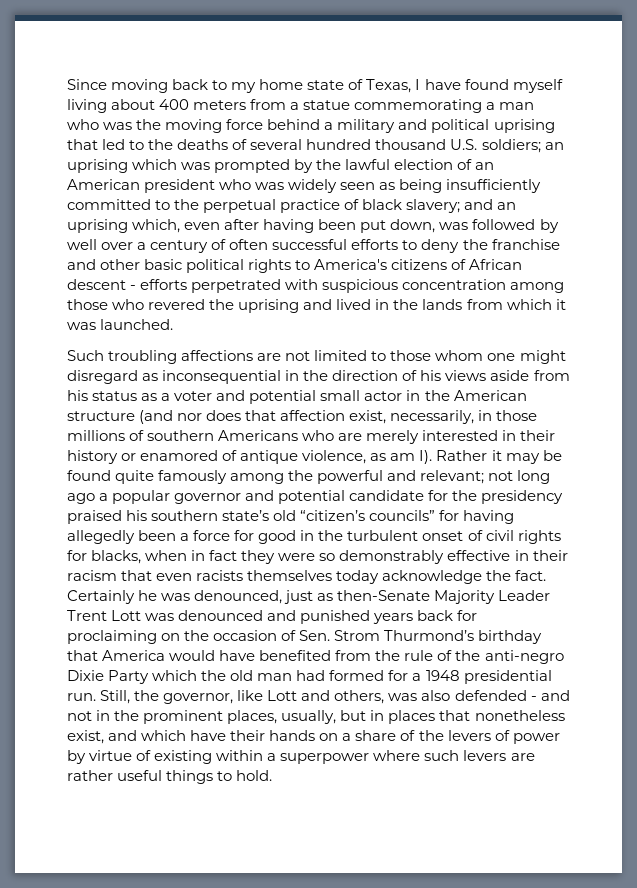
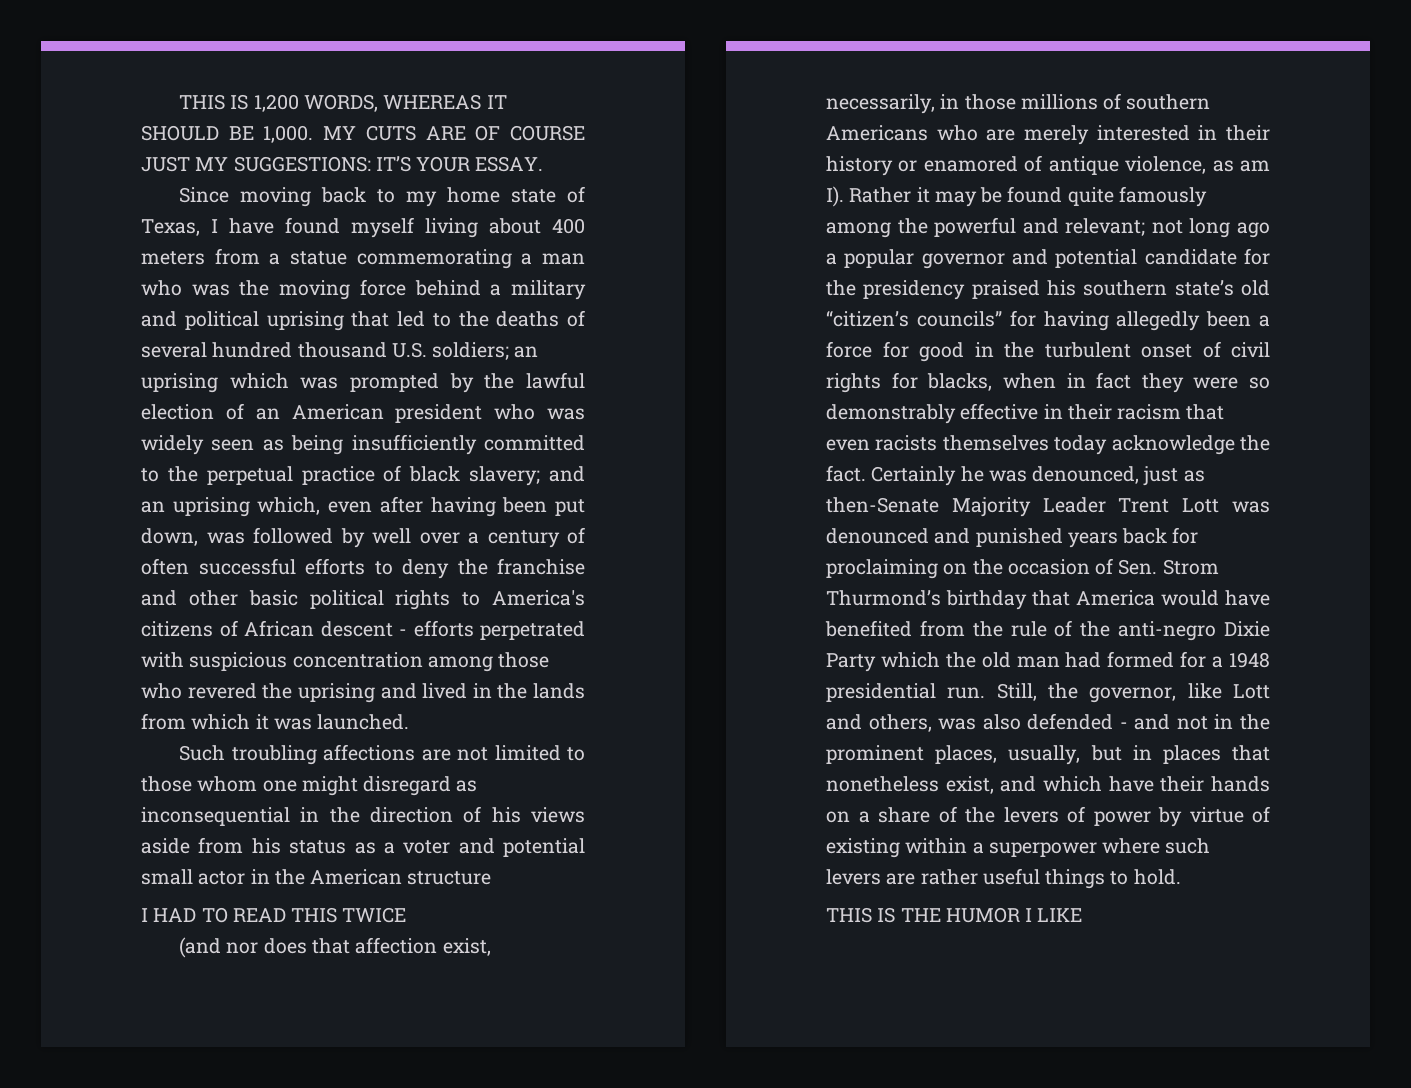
(67, 84) none -> [179,94,507,112] [141,125,585,143] [141,156,544,172] THIS IS 1,200 WORDS, WHEREAS IT SHOULD BE 1,000. MY CUTS ARE OF COURSE JUST MY SUGGESTIONS: IT’S YOUR ESSAY. //
(135, 416) none -> [141,907,407,923] // I HAD TO READ THIS TWICE //
(273, 775) none -> [826,907,1083,923] // THIS IS THE HUMOR I LIKE

